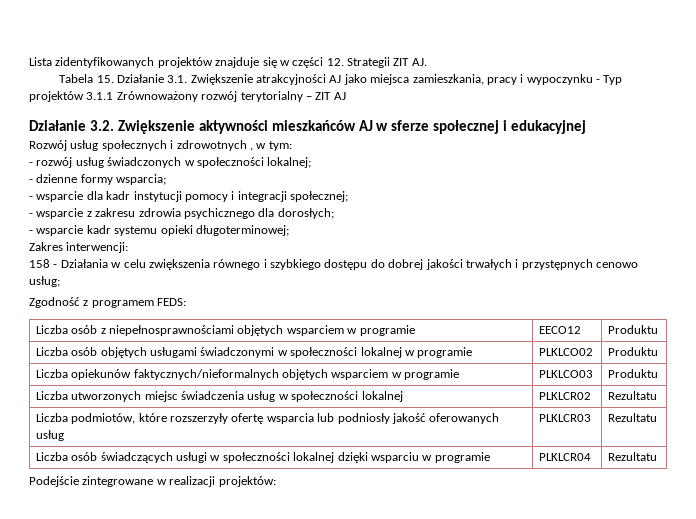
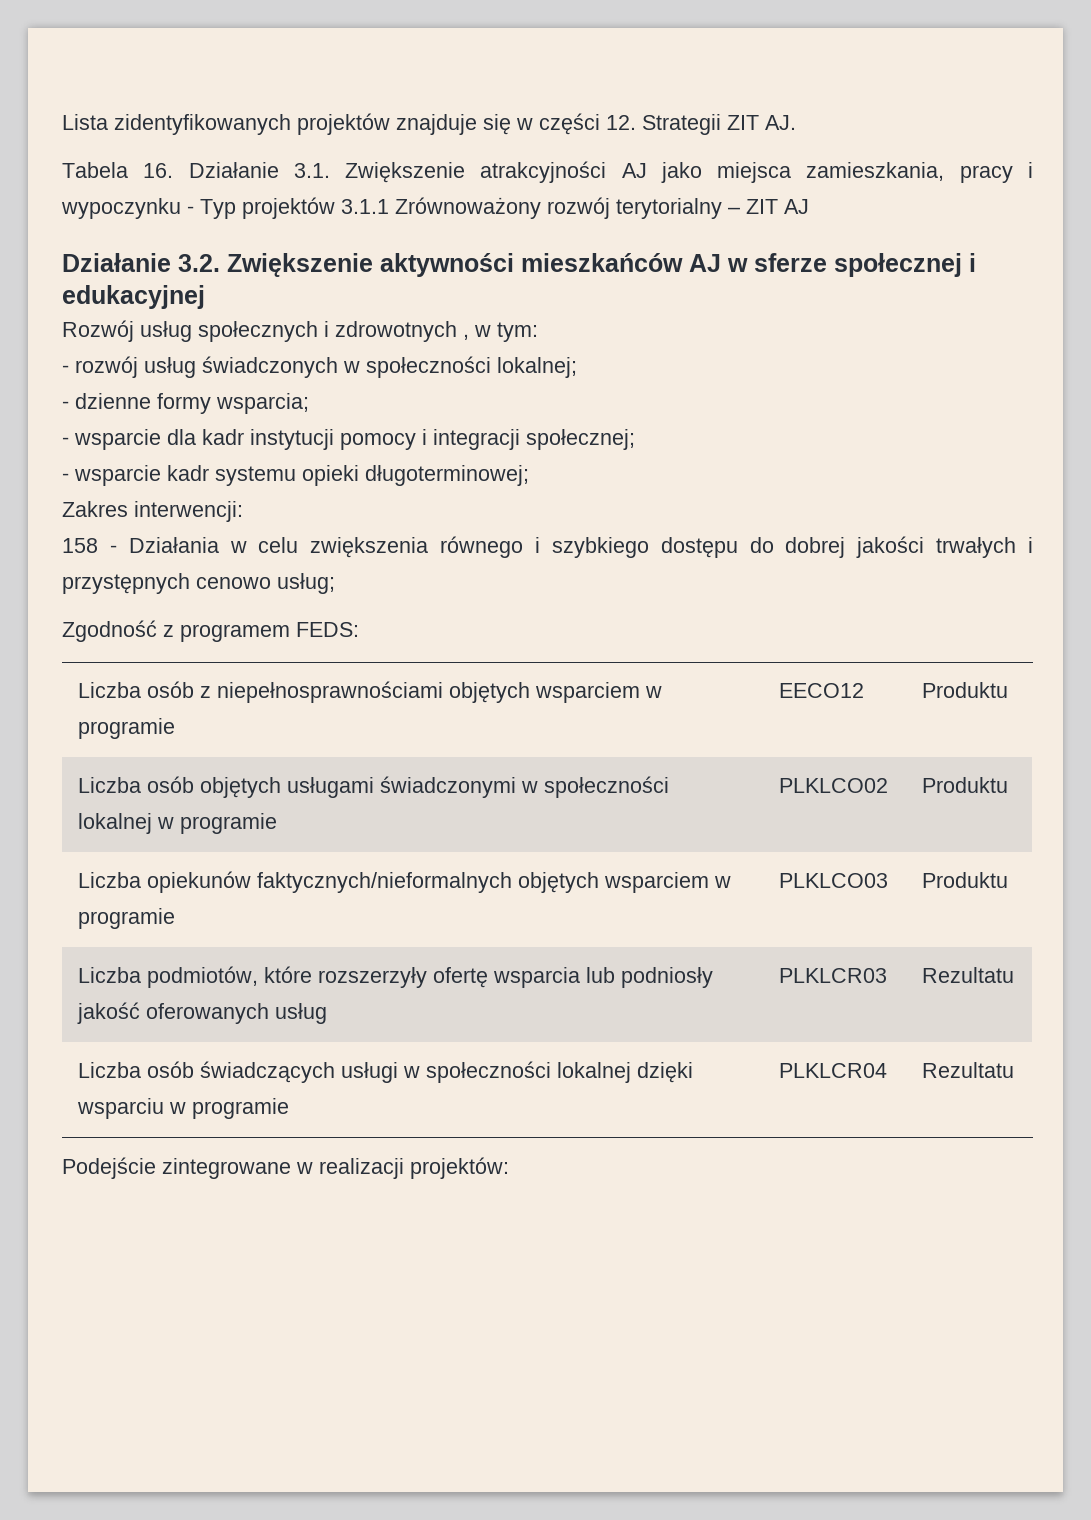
[96,75,114,83] 15. -> [143,163,174,178] 16.
[29,208,334,219] // - wsparcie z zakresu zdrowia psychicznego dla dorosłych; -> (635, 439) none
[35,391,403,402] [538,392,591,400] [607,391,657,400] // Liczba utworzonych miejsc świadczenia usług w społeczności lokalnej | PLKLCR02 | Rezultatu -> (1009, 880) none

